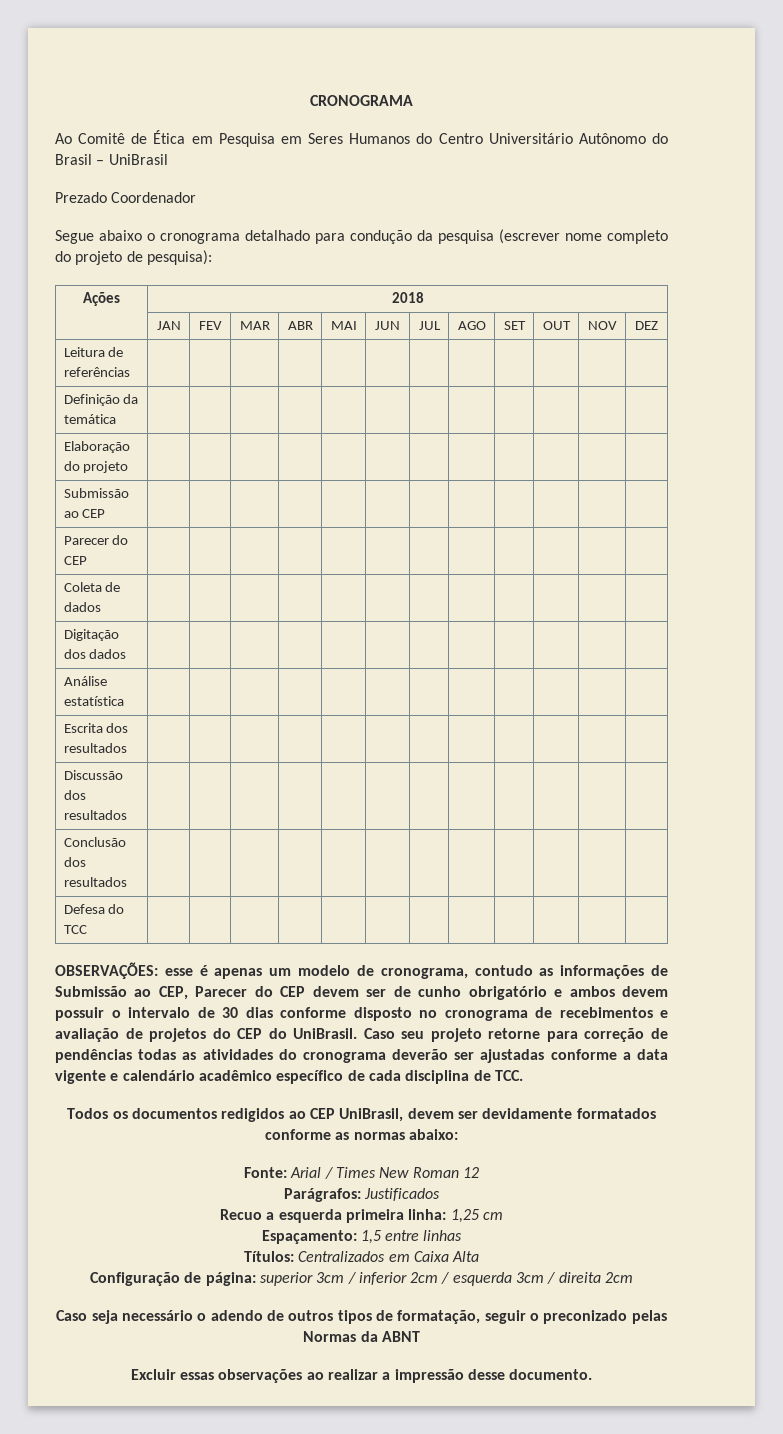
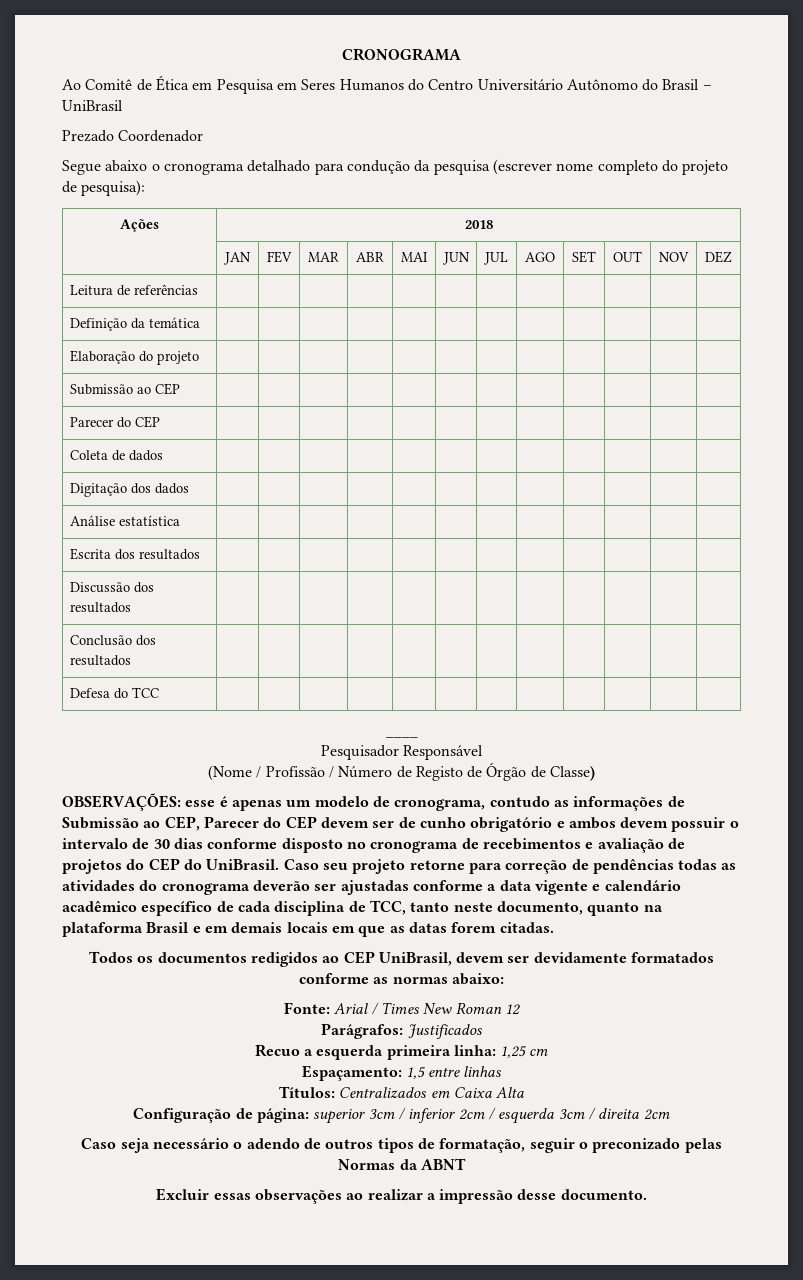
(87, 929) none -> [385,735,418,738] [320,745,484,760] [207,763,596,781] // ____ // Pesquisador Responsável // (Nome / Profissão / Número de Registo de Órgão de Classe)
[494,1070,523,1081] TCC. -> [369,900,663,916] [62,922,554,937] TCC, tanto neste documento, quanto na plataforma Brasil e em demais locais em que as datas forem citadas.

